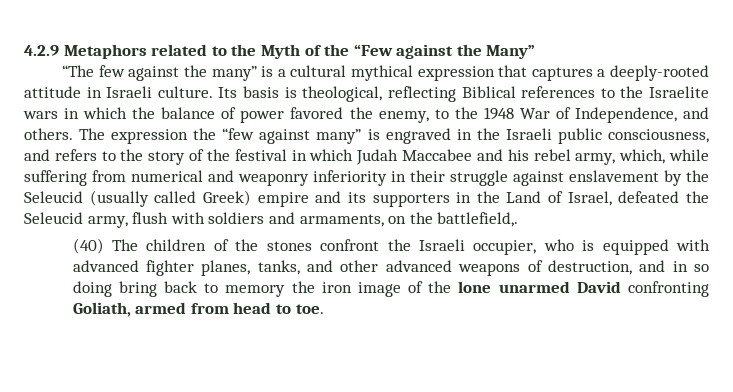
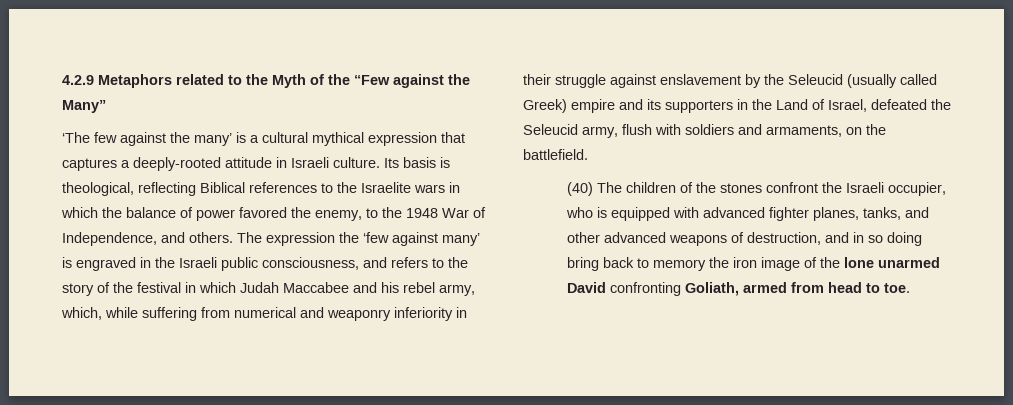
[62,65,95,77] “The -> [62,132,90,143] ‘The
[211,66,257,81] many” -> [194,133,232,146] many’
[222,128,362,144] “few against many” -> [363,232,480,246] ‘few against many’
[437,212,519,227] battlefield,. -> [523,149,588,160] battlefield.

